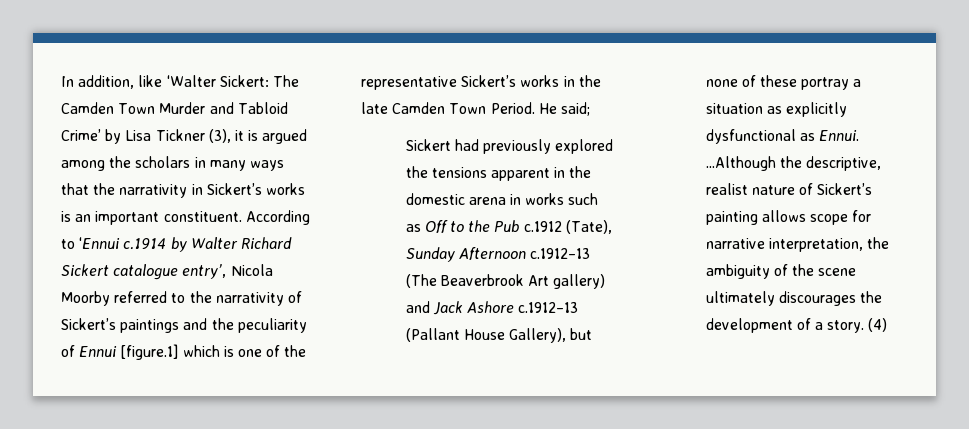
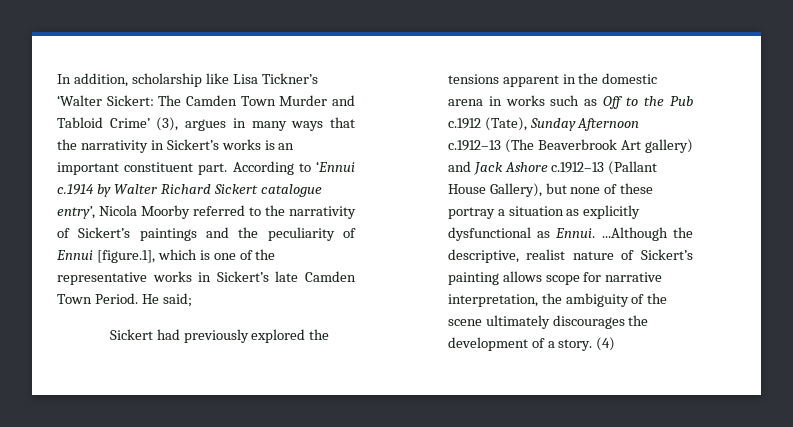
[138,75,163,87] like -> [131,73,318,87] scholarship like Lisa Tickner’s
[105,129,308,144] [61,156,191,171] by Lisa Tickner (3), it is argued among the scholars -> [156,117,227,131] (3), argues
[163,211,242,222] constituent. -> [124,162,228,175] constituent part.
[120,344,179,360] [figure.1] -> [96,250,155,263] [figure.1],
[461,75,517,87] Sickert’s -> (147, 278) none
[578,75,601,87] the -> [216,271,269,282] Sickert’s

